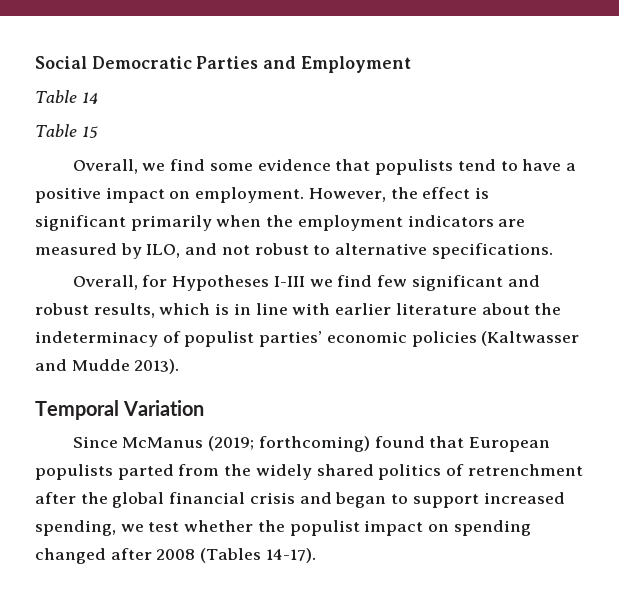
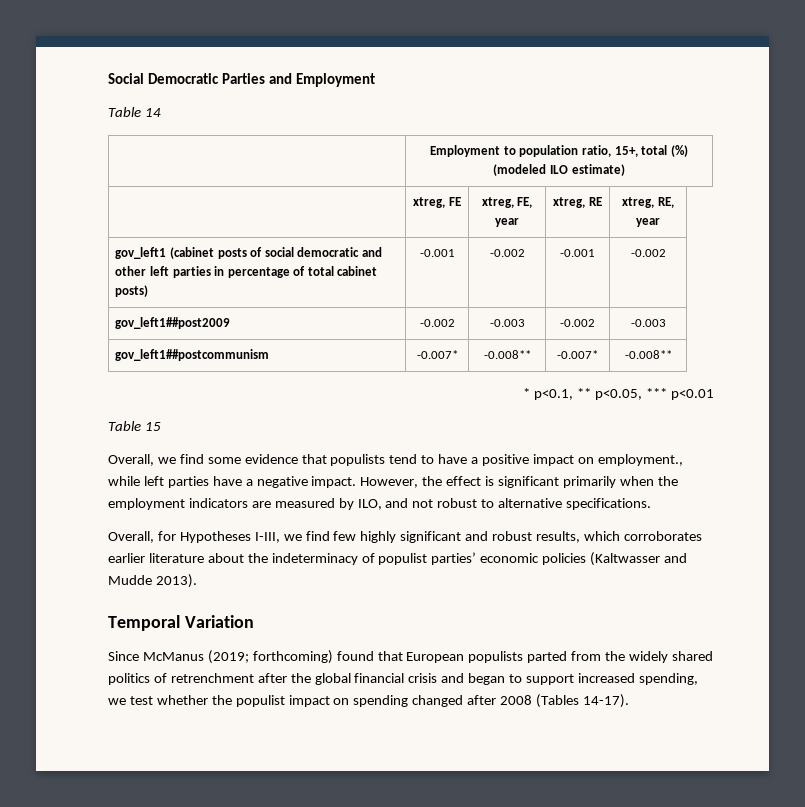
(98, 98) none -> [430,145,688,157] [493,164,625,176] [413,197,461,208] [481,197,533,208] [495,218,519,227] [553,197,602,208] [622,197,674,208] [636,218,660,227] [115,247,382,259] [115,266,378,278] [115,285,149,297] [419,249,455,257] [489,249,525,257] [560,249,595,257] [630,249,666,257] [115,317,231,329] [419,319,455,327] [489,319,525,327] [560,319,595,327] [630,319,666,327] [115,349,270,361] [416,350,458,359] [483,350,531,359] [557,350,598,359] [624,350,672,359] [523,388,714,400] // | Employment to population ratio, 15+, total (%) (modeled ILO estimate) // | xtreg, FE | xtreg, FE, year | xtreg, RE | xtreg, RE, year // gov_left1 (cabinet posts of social democratic and other left parties in percentage of total cabinet posts) | -0.001 | -0.002 | -0.001 | -0.002 // gov_left1##post2009 | -0.002 | -0.003 | -0.002 | -0.003 // gov_left1##postcommunism | -0.007* | -0.008** | -0.007* | -0.008** // * p<0.1, ** p<0.05, *** p<0.01
[195,187,305,203] employment. -> [597,454,683,466] [108,476,357,488] employment., while left parties have a negative impact.
[273,276,305,287] I-III -> [254,532,280,543] I-III,
(408, 281) none -> [360,531,397,543] highly
[215,303,331,315] is in line with -> [623,531,702,541] corroborates

